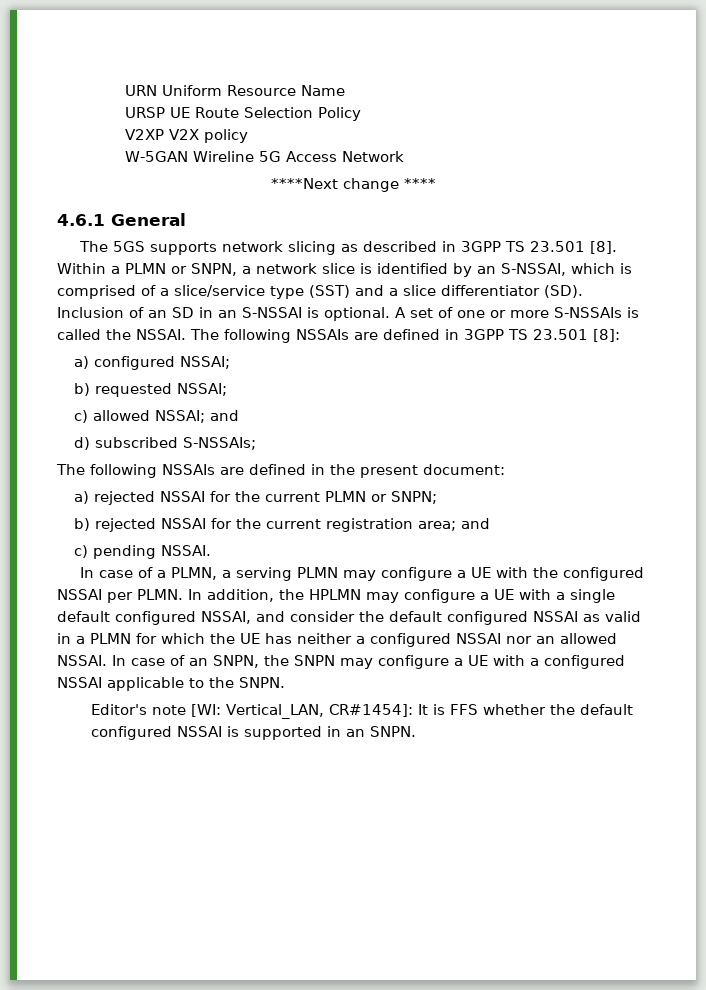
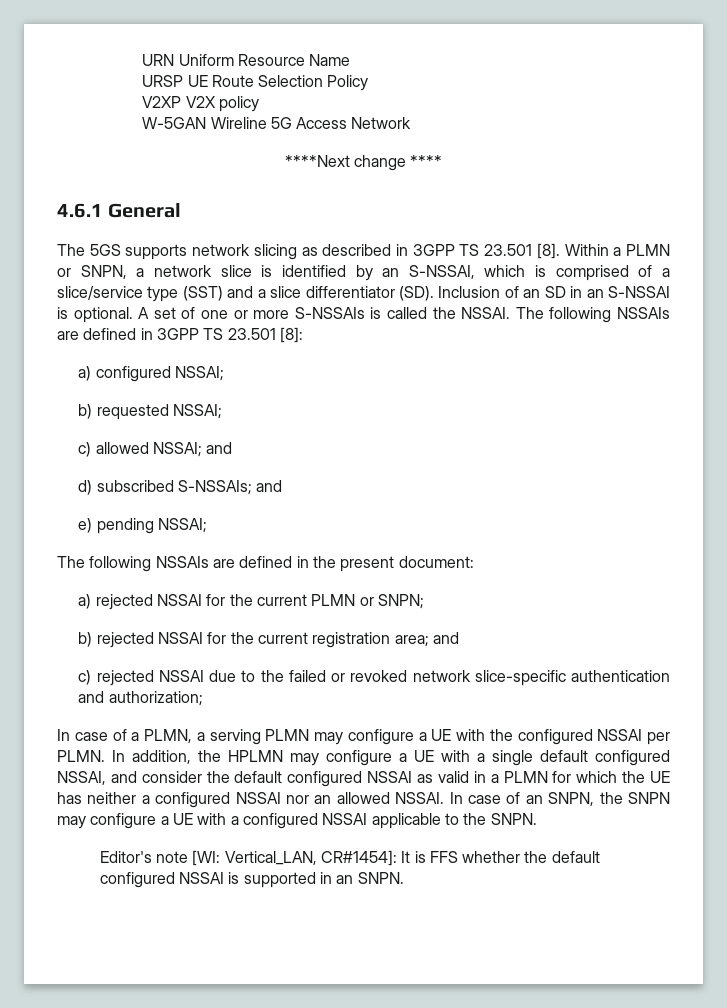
(256, 443) none -> [256,480,283,492] [78,518,207,534] and // e) pending NSSAI;
[92,545,211,559] pending NSSAI. -> [96,670,670,686] [78,691,203,706] rejected NSSAI due to the failed or revoked network slice-specific authentication and authorization;

